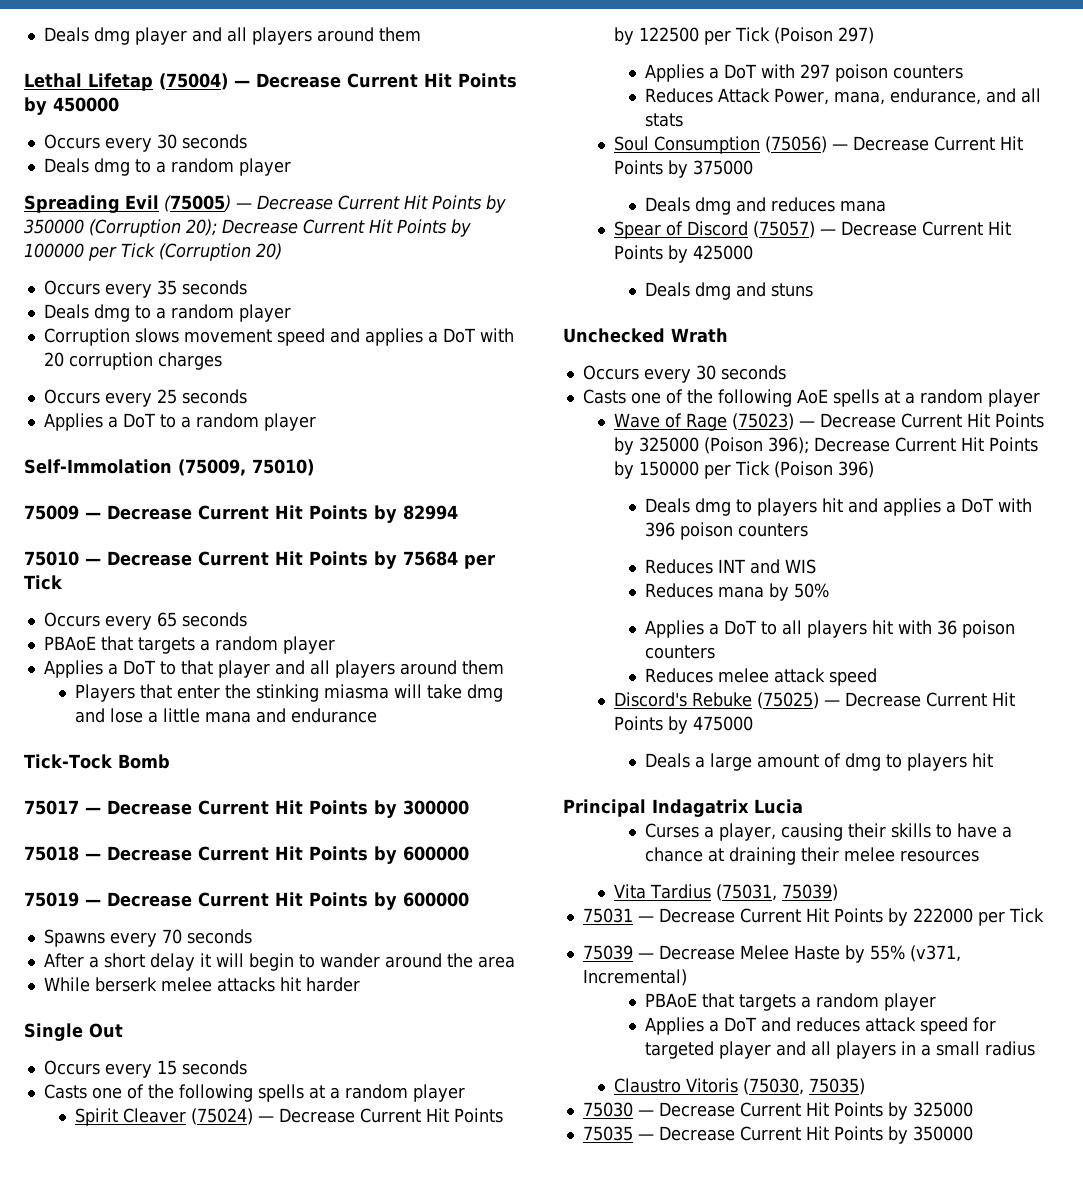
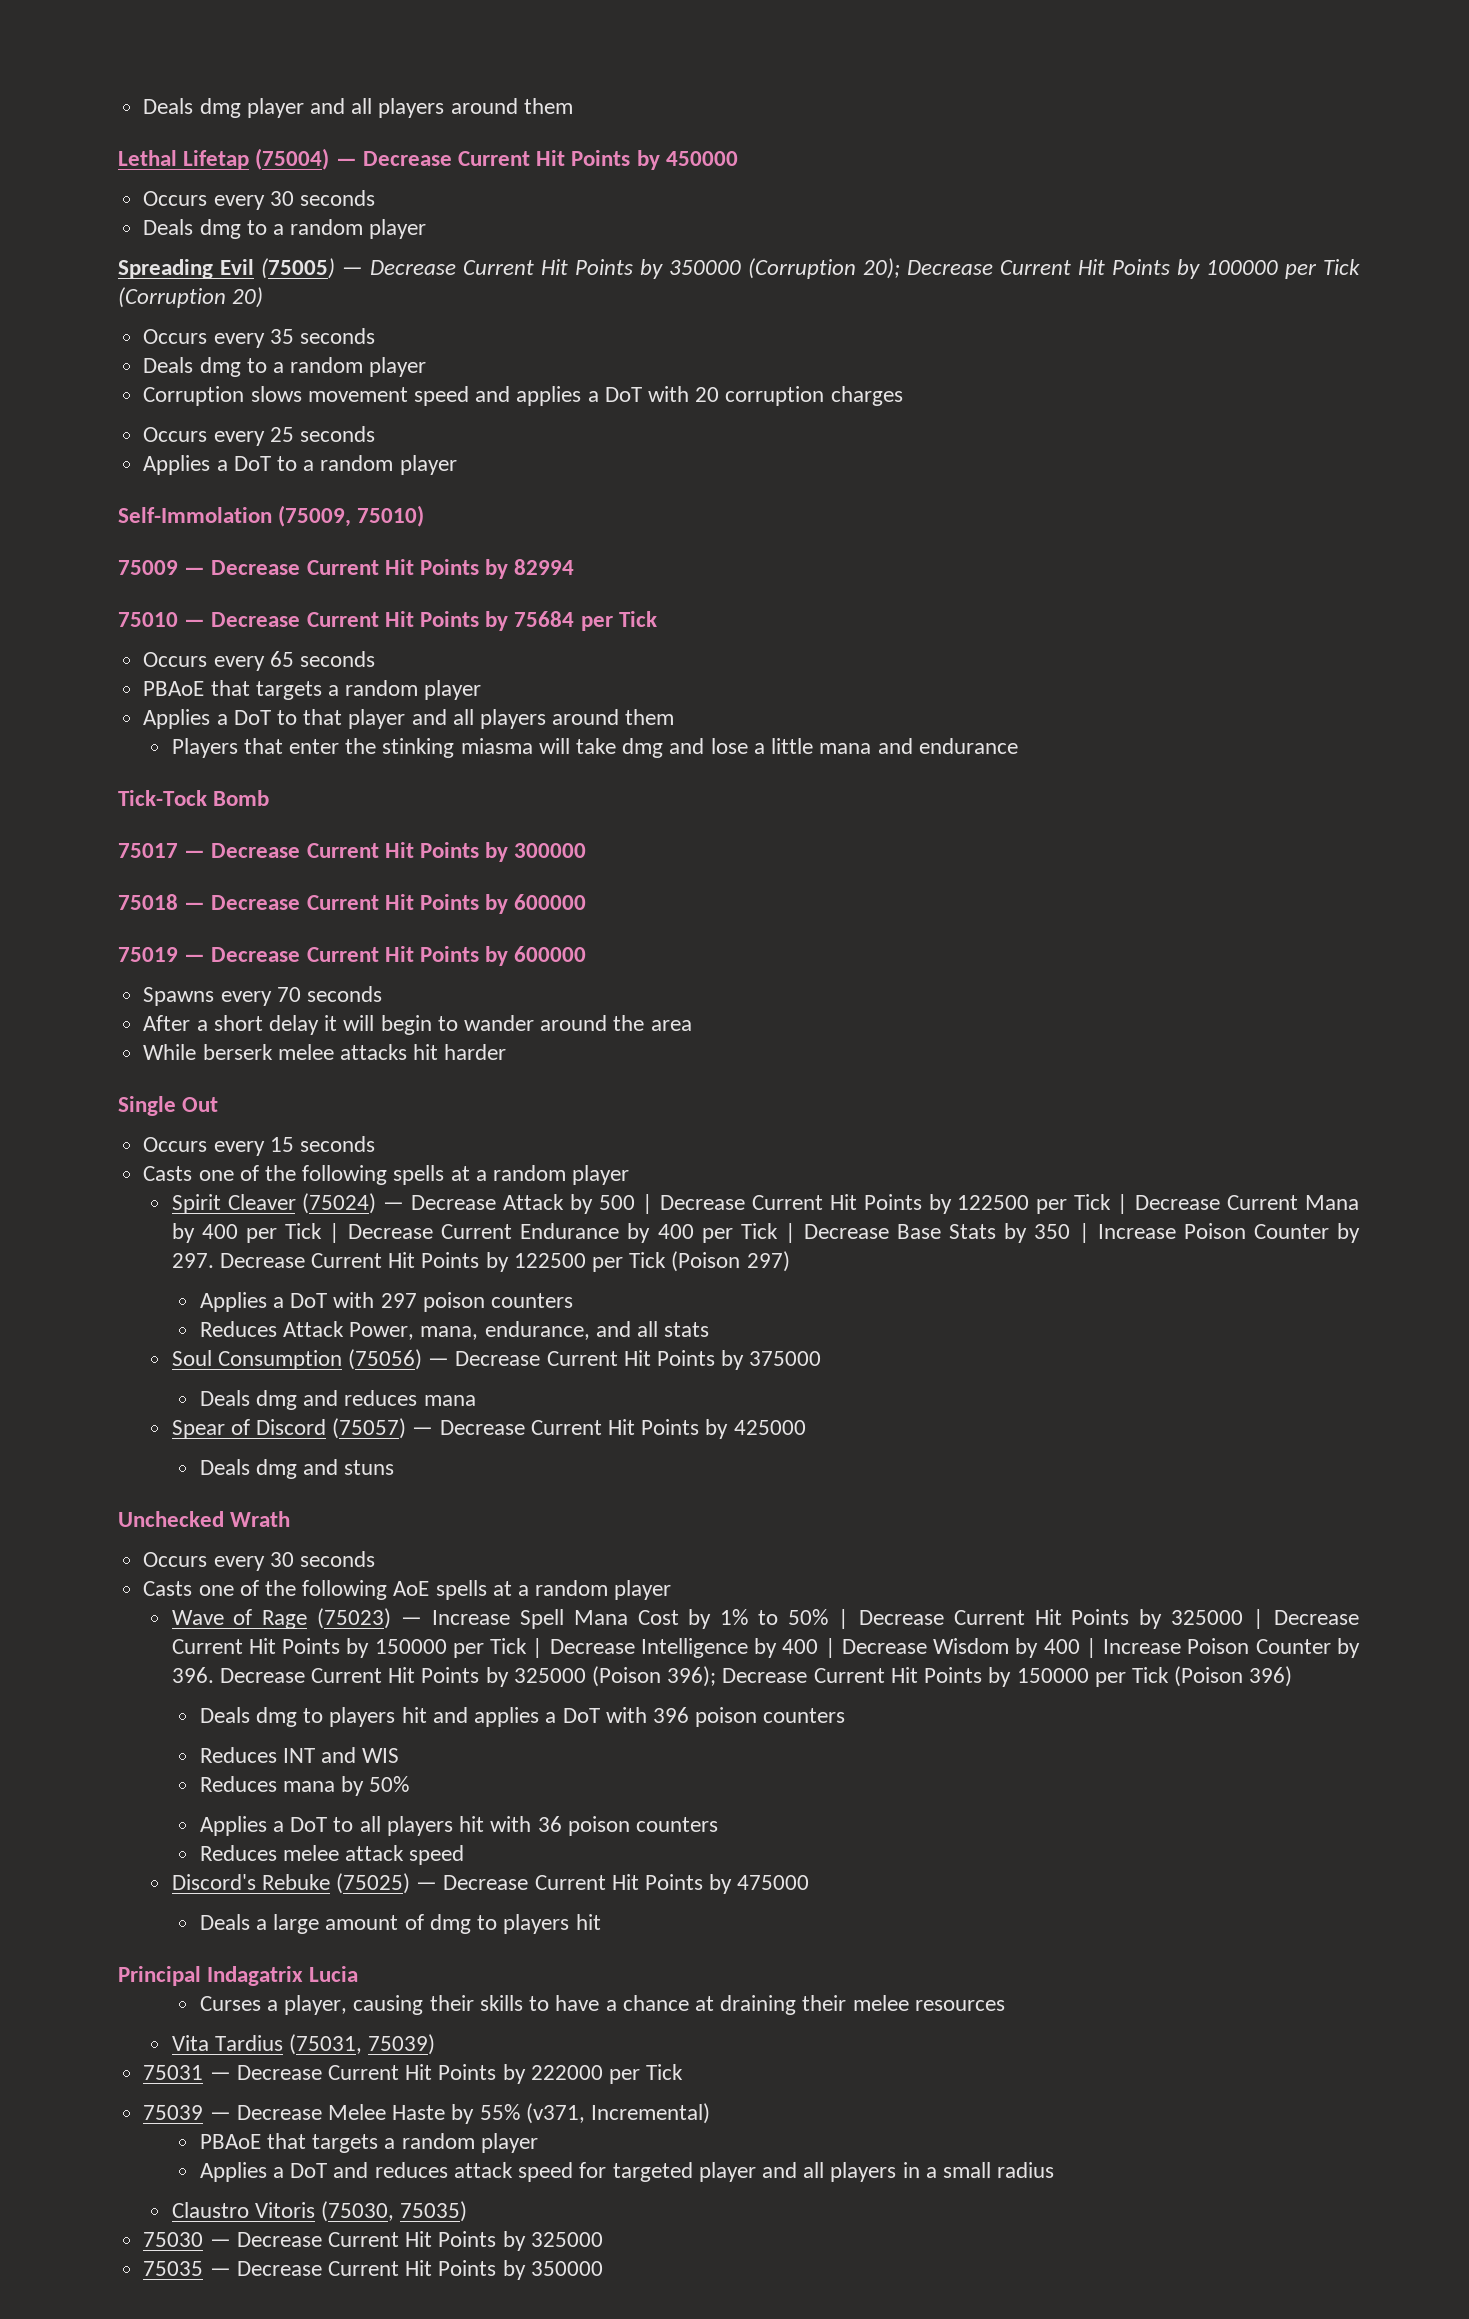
(355, 1115) none -> [503,1194,1360,1214] [171,1223,1361,1243] [171,1253,305,1268] Attack by 500 | Decrease Current Hit Points by 122500 per Tick | Decrease Current Mana by 400 per Tick | Decrease Current Endurance by 400 per Tick | Decrease Base Stats by 350 | Increase Poison Counter by 297. Decrease
(815, 424) none -> [431,1609,1360,1629] [171,1638,1360,1658] [171,1667,214,1683] Increase Spell Mana Cost by 1% to 50% | Decrease Current Hit Points by 325000 | Decrease Current Hit Points by 150000 per Tick | Decrease Intelligence by 400 | Decrease Wisdom by 400 | Increase Poison Counter by 396.

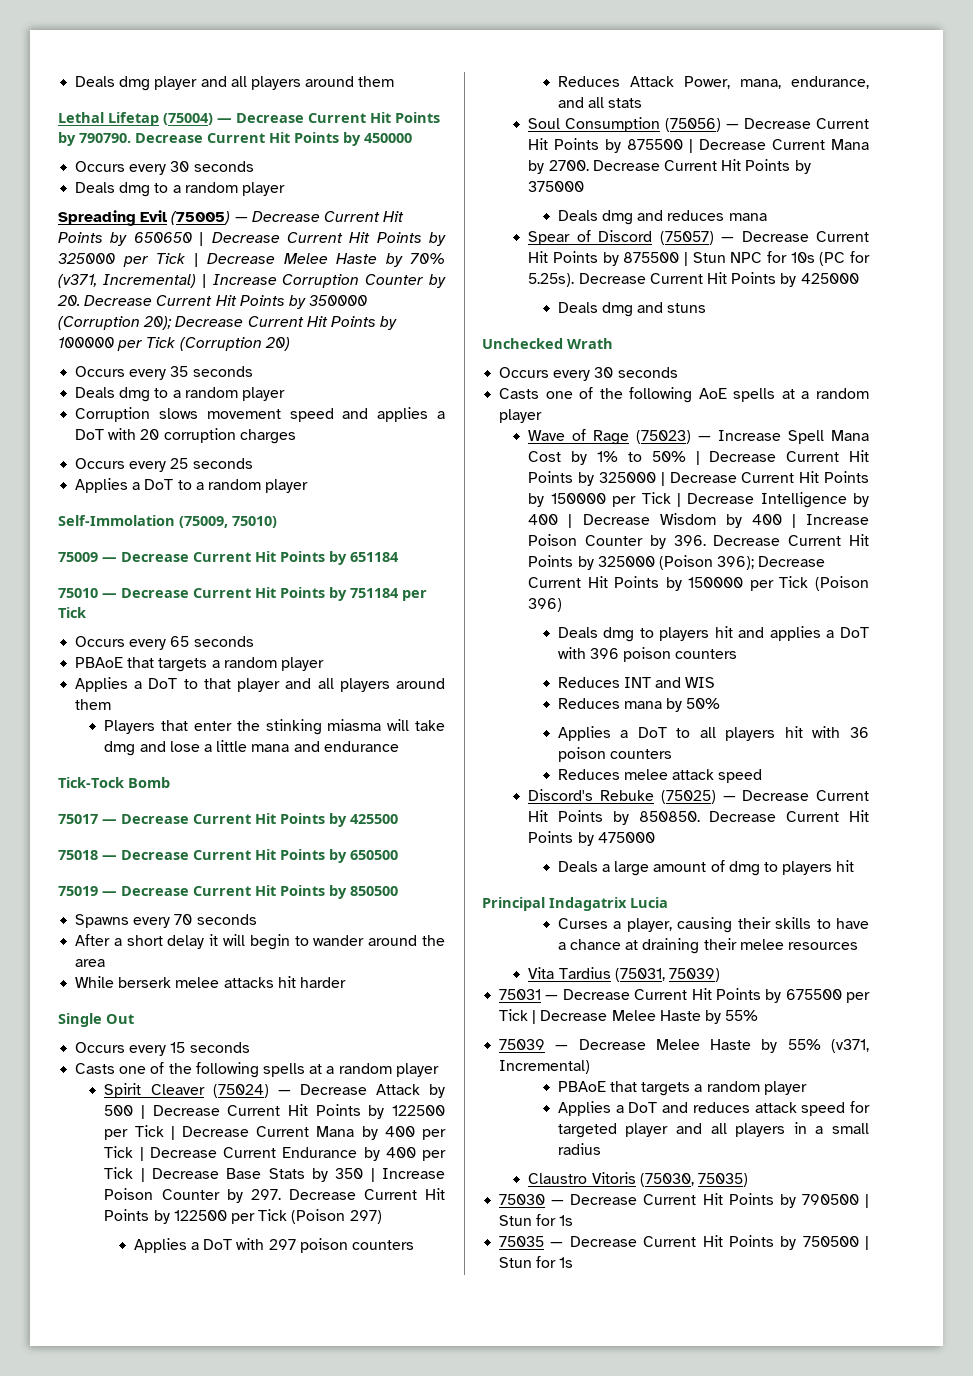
(660, 160) none -> [79,132,361,146] 790790. Decrease Current Hit Points by
(663, 269) none -> [133,232,446,246] [58,253,445,267] [58,274,446,288] [57,295,306,309] 650650 | Decrease Current Hit Points by 325000 per Tick | Decrease Melee Haste by 70% (v371, Incremental) | Increase Corruption Counter by 20. Decrease Current Hit Points by
[514,559,575,575] 82994 -> [350,552,399,562] 651184
[514,611,575,627] 75684 -> [350,588,399,598] 751184
[514,843,587,858] 300000 -> [350,814,398,824] 425500
[514,894,587,910] 600000 -> [350,850,398,860] 650500
[514,946,587,962] 600000 -> [350,886,398,896] 850500
(745, 1360) none -> [627,139,869,153] [528,159,811,174] 875500 | Decrease Current Mana by 2700. Decrease Current Hit Points by
(729, 1429) none -> [623,251,870,266] [528,272,797,287] 875500 | Stun NPC for 10s (PC for 5.25s). Decrease Current Hit Points by
(733, 1884) none -> [638,810,869,822] [528,831,594,846] 850850. Decrease Current Hit Points by
[530,2064,684,2084] 222000 per Tick -> [785,989,870,1003] [499,1009,759,1024] 675500 per Tick | Decrease Melee Haste by 55%
[530,2232,603,2247] 325000 -> [801,1194,869,1208] [499,1214,574,1226] 790500 | Stun for 1s
[530,2261,603,2276] 350000 -> [802,1236,869,1250] [499,1256,574,1268] 750500 | Stun for 1s

